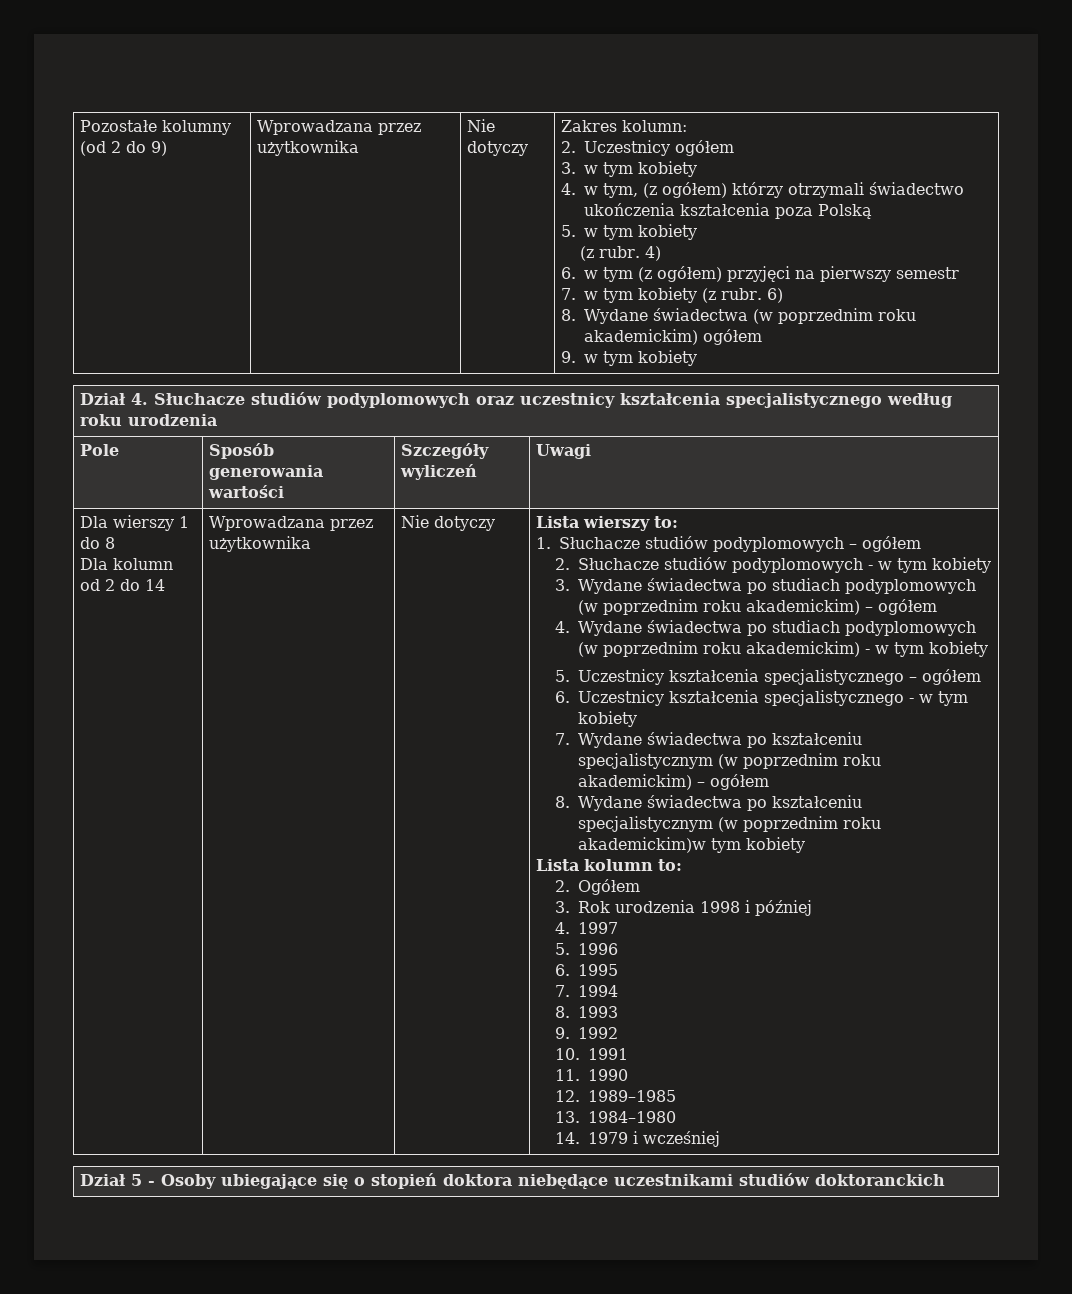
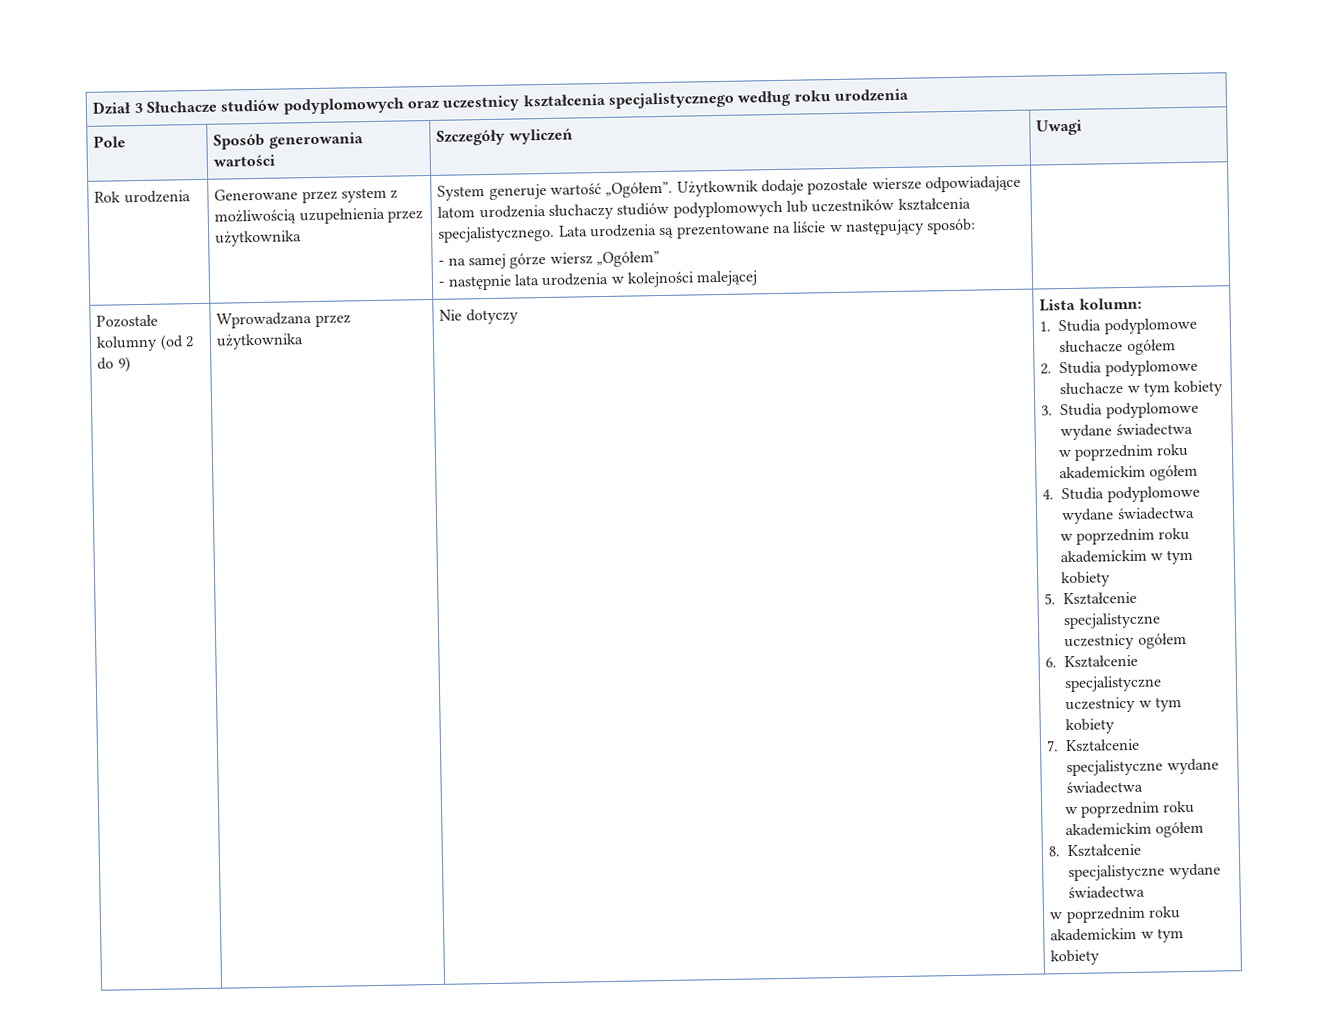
[80,120,232,135] [80,141,168,156] [257,120,422,135] [257,140,360,156] [467,119,496,132] [467,141,529,156] [561,120,688,132] [561,140,735,156] [561,161,698,177] [561,182,965,198] [584,203,873,219] [561,224,698,240] [580,246,662,261] [561,266,960,282] [561,287,784,303] [561,308,917,324] [584,329,763,345] [561,350,698,366] [80,393,149,405] Pozostałe kolumny (od 2 do 9) | Wprowadzana przez użytkownika | Nie dotyczy | Zakres kolumn: // 2. Uczestnicy ogółem // 3. w tym kobiety // 4. w tym, (z ogółem) którzy otrzymali świadectwo ukończenia kształcenia poza Polską // 5. w tym kobiety // (z rubr. 4) // 6. w tym (z ogółem) przyjęci na pierwszy semestr // 7. w tym kobiety (z rubr. 6) // 8. Wydane świadectwa (w poprzednim roku akademickim) ogółem // 9. w tym kobiety // Dział 4. -> [92,101,143,115] Dział 3
[80,515,190,531] [80,537,116,549] [80,558,174,570] [80,579,166,591] Dla wierszy 1 do 8 // Dla kolumn od 2 do 14 -> [94,190,191,204] [214,187,399,204] [214,207,423,225] [215,230,303,247] [437,175,1021,201] [437,197,971,220] [438,218,977,243] [438,251,660,270] [438,270,759,291] [96,314,159,328] [96,334,194,352] [97,356,131,373] Rok urodzenia | Generowane przez system z możliwością uzupełnienia przez użytkownika | System generuje wartość „Ogółem”. Użytkownik dodaje pozostałe wiersze odpowiadające latom urodzenia słuchaczy studiów podyplomowych lub uczestników kształcenia specjalistycznego. Lata urodzenia są prezentowane na liście w następujący sposób: // - na samej górze wiersz „Ogółem” // - następnie lata urodzenia w kolejności malejącej | // Pozostałe kolumny (od 2 do 9)
[583,516,679,531] wierszy to: -> [1078,297,1142,310] kolumn:
[559,536,922,552] [555,557,992,573] [555,578,977,594] [578,599,938,615] [555,620,977,636] [578,641,989,657] [555,669,982,685] [555,690,969,706] [578,711,638,727] [555,732,863,748] [578,753,882,769] [578,774,770,790] [555,795,863,811] [578,816,882,832] [578,837,806,853] [536,859,683,871] [555,879,641,895] [555,900,813,916] [555,922,619,934] [555,943,619,955] [555,964,619,976] [555,985,619,997] [555,1006,619,1018] [555,1027,619,1039] [555,1048,629,1060] [555,1069,629,1081] [555,1090,677,1102] [555,1111,677,1123] [555,1131,721,1147] [80,1173,946,1189] Słuchacze studiów podyplomowych – ogółem // 2. Słuchacze studiów podyplomowych - w tym kobiety // 3. Wydane świadectwa po studiach podyplomowych (w poprzednim roku akademickim) – ogółem // 4. Wydane świadectwa po studiach podyplomowych (w poprzednim roku akademickim) - w tym kobiety // 5. Uczestnicy kształcenia specjalistycznego – ogółem // 6. Uczestnicy kształcenia specjalistycznego - w tym kobiety // 7. Wydane świadectwa po kształceniu specjalistycznym (w poprzednim roku akademickim) – ogółem // 8. Wydane świadectwa po kształceniu specjalistycznym (w poprzednim roku akademickim)w tym kobiety // Lista kolumn to: // 2. Ogółem // 3. Rok urodzenia 1998 i później // 4. 1997 // 5. 1996 // 6. 1995 // 7. 1994 // 8. 1993 // 9. 1992 // 10. 1991 // 11. 1990 // 12. 1989–1985 // 13. 1984–1980 // 14. 1979 i wcześniej // Dział 5 - Osoby ubiegające się o stopień doktora niebędące uczestnikami studiów doktoranckich -> [1058,317,1197,335] [1059,339,1176,355] [1040,359,1198,377] [1059,380,1225,397] [1041,401,1199,419] [1060,422,1193,441] [1057,443,1190,461] [1058,464,1199,481] [1042,485,1200,503] [1061,506,1195,525] [1059,527,1191,545] [1059,549,1194,565] [1060,571,1111,588] [1044,591,1138,606] [1063,612,1162,630] [1064,632,1187,651] [1045,654,1139,669] [1064,675,1163,693] [1065,696,1182,714] [1065,718,1116,735] [1046,738,1141,753] [1066,758,1219,777] [1066,780,1144,795] [1064,800,1196,818] [1064,821,1205,838] [1048,843,1142,858] [1068,863,1221,882] [1068,885,1146,900] [1049,906,1181,924] [1050,927,1184,943] [1050,949,1101,966] Studia podyplomowe słuchacze ogółem // 2. Studia podyplomowe słuchacze w tym kobiety // 3. Studia podyplomowe wydane świadectwa // w poprzednim roku akademickim ogółem // 4. Studia podyplomowe wydane świadectwa // w poprzednim roku akademickim w tym kobiety // 5. Kształcenie specjalistyczne uczestnicy ogółem // 6. Kształcenie specjalistyczne uczestnicy w tym kobiety // 7. Kształcenie specjalistyczne wydane świadectwa // w poprzednim roku akademickim ogółem // 8. Kształcenie specjalistyczne wydane świadectwa // w poprzednim roku akademickim w tym kobiety

